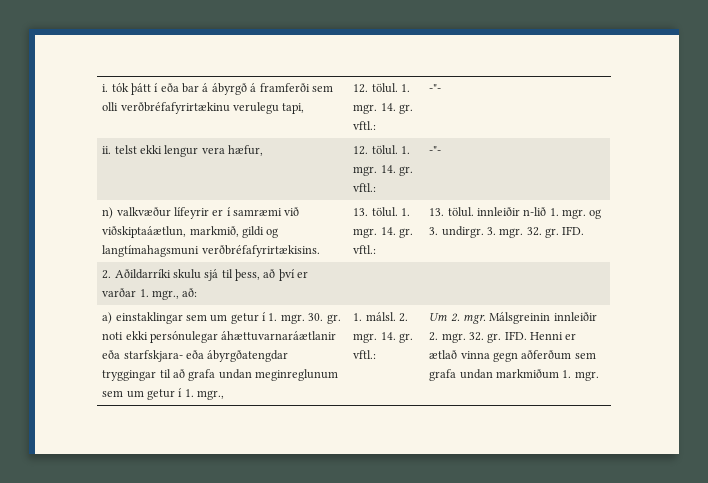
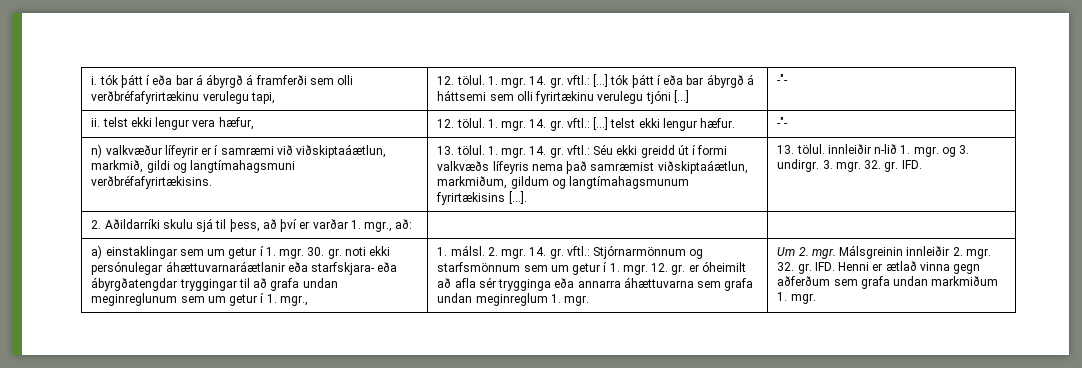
(377, 125) none -> [593,74,754,88] [437,90,689,104] [...] tók þátt í eða bar ábyrgð á háttsemi sem olli fyrirtækinu verulegu tjóni [...]
(377, 187) none -> [593,117,736,131] [...] telst ekki lengur hæfur.
(377, 249) none -> [593,144,728,158] [437,160,748,174] [437,176,690,189] [436,191,527,205] Séu ekki greidd út í formi valkvæðs lífeyris nema það samræmist viðskiptaáætlun, markmiðum, gildum og langtímahagsmunum fyrirtækisins [...].
(377, 354) none -> [593,245,704,259] [437,261,746,275] [437,277,754,291] [437,293,590,306] Stjórnarmönnum og starfsmönnum sem um getur í 1. mgr. 12. gr. er óheimilt að afla sér trygginga eða annarra áhættuvarna sem grafa undan meginreglum 1. mgr.

